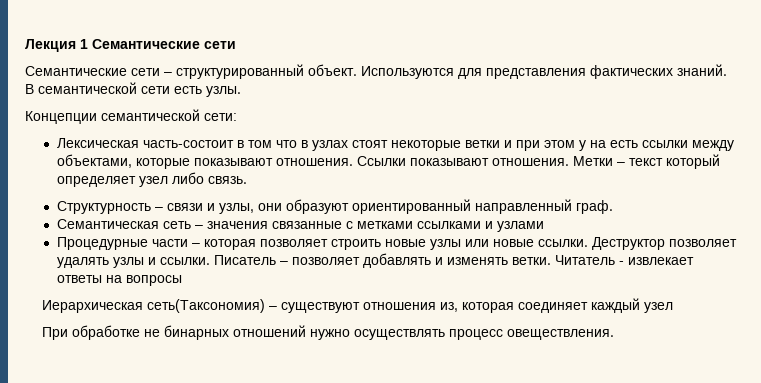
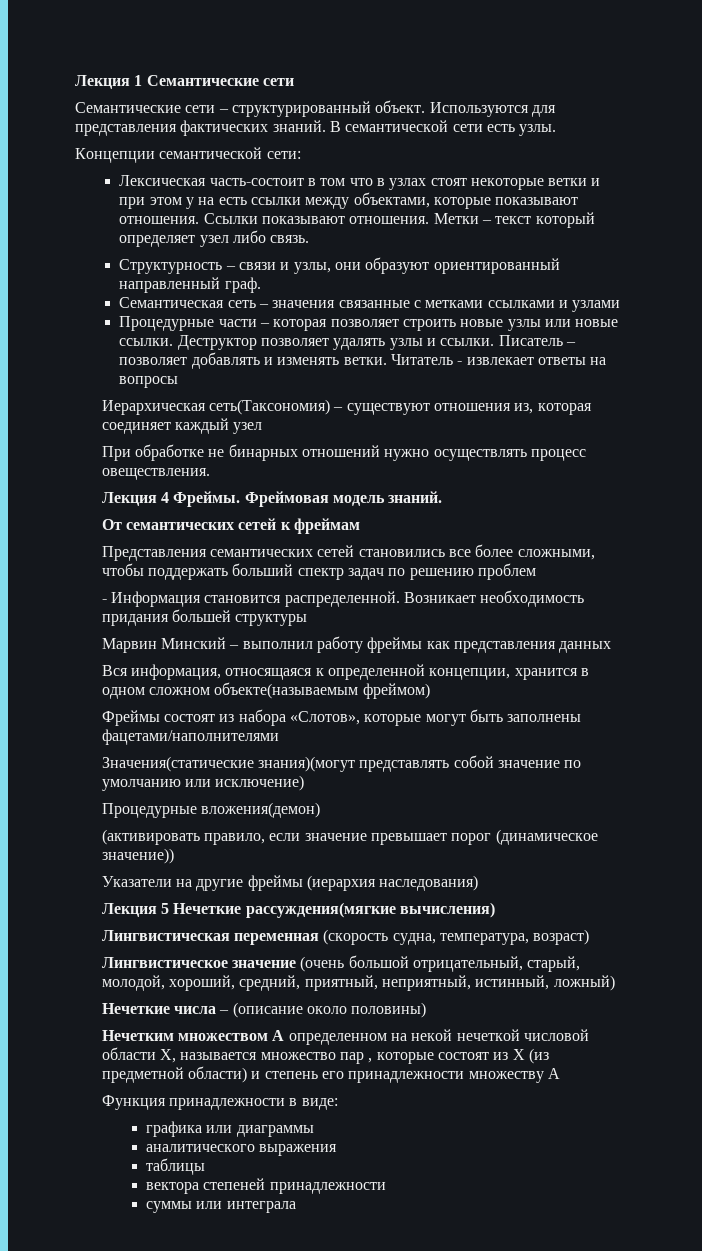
(614, 334) none -> [101,491,443,507] [101,518,360,534] [101,544,595,561] [101,563,536,580] [101,590,585,607] [101,609,308,626] [101,636,612,653] [101,664,589,680] [101,682,430,699] [101,709,582,726] [101,729,279,745] [101,755,582,772] [101,775,305,791] [101,802,320,818] [101,829,598,845] [101,848,174,864] [101,875,479,891] [101,902,495,918] [101,929,590,945] [101,955,581,972] [101,975,615,991] [101,1002,427,1018] [101,1029,589,1045] [101,1047,549,1064] [101,1066,560,1083] [101,1095,338,1110] [145,1121,314,1137] [145,1144,338,1156] [145,1158,205,1175] [145,1178,386,1194] [145,1201,296,1213] // Лекция 4 Фреймы. Фреймовая модель знаний. // От семантических сетей к фреймам // Представления семантических сетей становились все более сложными, чтобы поддержать больший спектр задач по решению проблем // - Информация становится распределенной. Возникает необходимость придания большей структуры // Марвин Минский – выполнил работу фреймы как представления данных // Вся информация, относящаяся к определенной концепции, хранится в одном сложном объекте(называемым фреймом) // Фреймы состоят из набора «Слотов», которые могут быть заполнены фацетами/наполнителями // Значения(статические знания)(могут представлять собой значение по умолчанию или исключение) // Процедурные вложения(демон) // (активировать правило, если значение превышает порог (динамическое значение)) // Указатели на другие фреймы (иерархия наследования) // Лекция 5 Нечеткие рассуждения(мягкие вычисления) // Лингвистическая переменная (скорость судна, температура, возраст) // Лингвистическое значение (очень большой отрицательный, старый, молодой, хороший, средний, приятный, неприятный, истинный, ложный) // Нечеткие числа – (описание около половины) // Нечетким множеством А определенном на некой нечеткой числовой области Х, называется множество пар , которые состоят из Х (из предметной области) и степень его принадлежности множеству А // Функция принадлежности в виде: // графика или диаграммы // аналитического выражения // таблицы // вектора степеней принадлежности // суммы или интеграла

